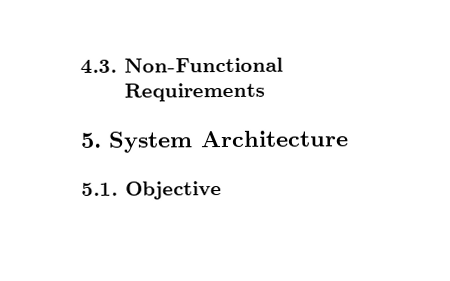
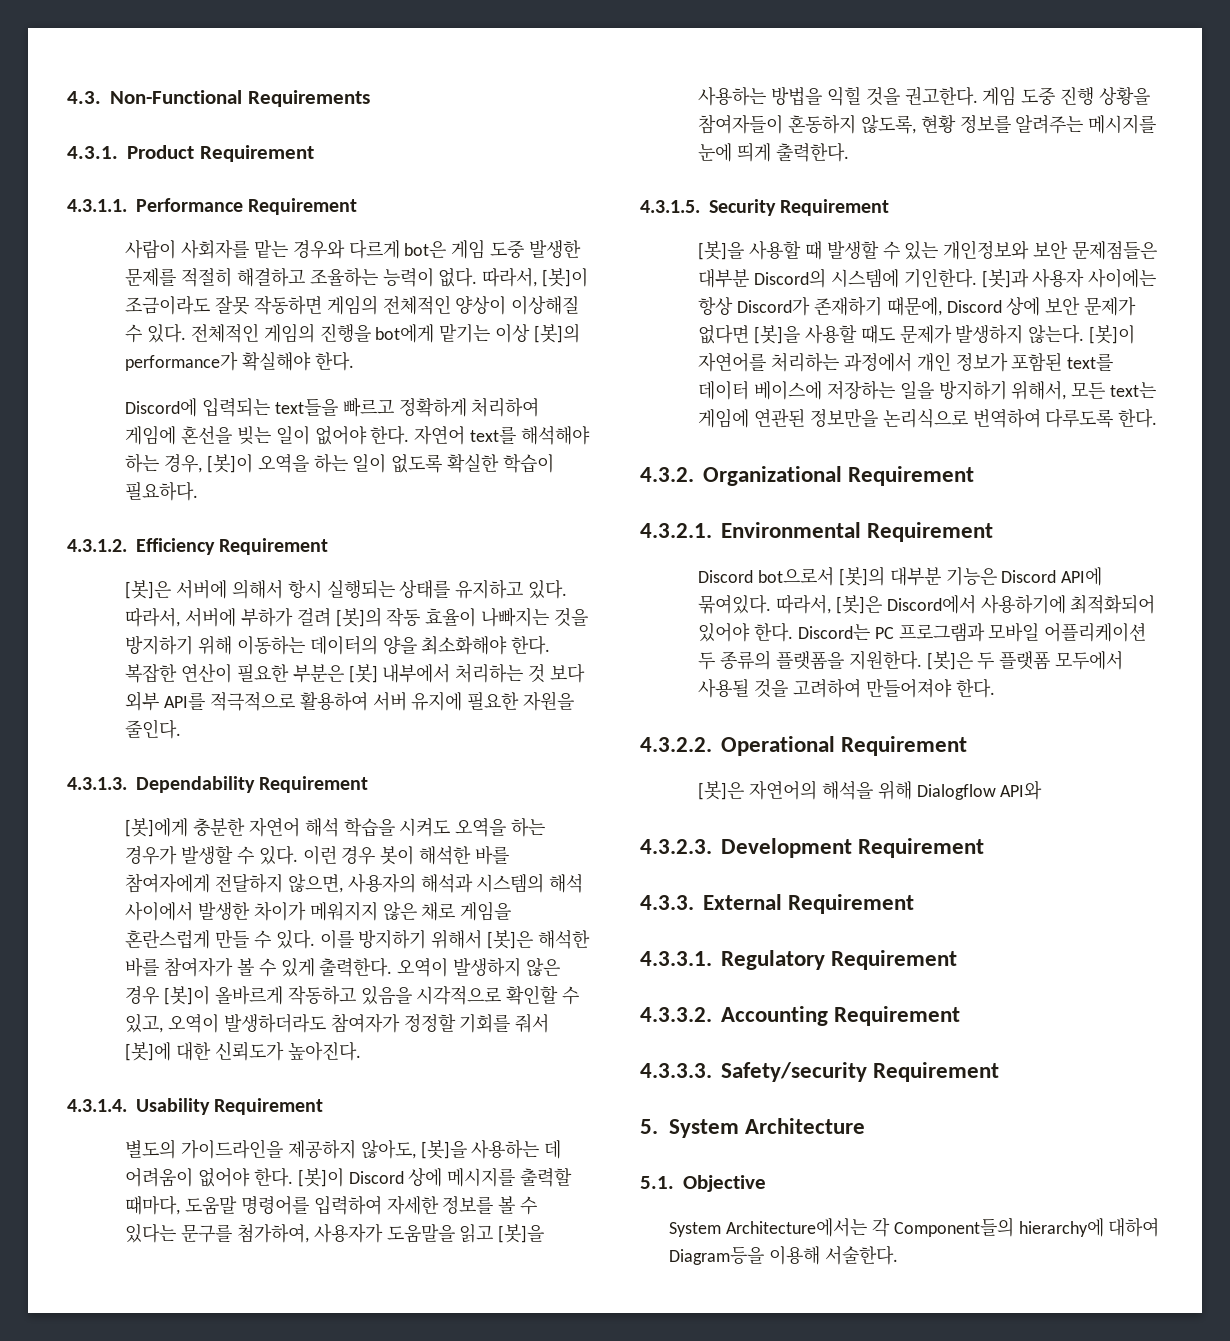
(265, 92) none -> [67,145,314,162] [67,198,358,215] [125,239,581,259] [125,267,589,287] [125,295,580,315] [125,323,580,343] [125,351,354,371] [125,397,540,417] [125,425,590,445] [125,454,554,473] [125,481,199,501] [67,538,329,555] [125,579,568,599] [125,607,588,627] [125,635,551,655] [125,663,585,683] [125,691,575,711] [125,719,182,739] [67,776,369,793] [125,817,546,837] [125,845,509,865] [125,873,584,893] [125,901,512,921] [125,929,590,949] [125,957,560,977] [125,985,580,1005] [125,1013,550,1033] [125,1041,361,1061] [67,1098,324,1115] [125,1139,562,1159] [125,1167,573,1187] [125,1195,538,1215] [125,1223,545,1243] [698,86,1150,106] [698,114,1157,134] [698,142,849,162] [640,199,890,216] [698,240,1157,260] [698,268,1157,288] [698,296,1137,316] [698,324,1136,344] [698,352,1114,372] [698,380,1157,400] [698,408,1158,428] [640,466,975,486] [640,522,994,542] [698,566,1103,586] [698,594,1156,614] [698,622,1147,642] [698,650,1124,670] [698,678,995,698] [640,736,968,756] [698,780,1043,800] [640,838,985,858] [640,894,915,914] [640,950,958,970] [640,1006,961,1026] [640,1062,1000,1082] // 4.3.1. Product Requirement // 4.3.1.1. Performance Requirement // 사람이 사회자를 맡는 경우와 다르게 bot은 게임 도중 발생한 문제를 적절히 해결하고 조율하는 능력이 없다. 따라서, [봇]이 조금이라도 잘못 작동하면 게임의 전체적인 양상이 이상해질 수 있다. 전체적인 게임의 진행을 bot에게 맡기는 이상 [봇]의 performance가 확실해야 한다. // Discord에 입력되는 text들을 빠르고 정확하게 처리하여 게임에 혼선을 빚는 일이 없어야 한다. 자연어 text를 해석해야 하는 경우, [봇]이 오역을 하는 일이 없도록 확실한 학습이 필요하다. // 4.3.1.2. Efficiency Requirement // [봇]은 서버에 의해서 항시 실행되는 상태를 유지하고 있다. 따라서, 서버에 부하가 걸려 [봇]의 작동 효율이 나빠지는 것을 방지하기 위해 이동하는 데이터의 양을 최소화해야 한다. 복잡한 연산이 필요한 부분은 [봇] 내부에서 처리하는 것 보다 외부 API를 적극적으로 활용하여 서버 유지에 필요한 자원을 줄인다. // 4.3.1.3. Dependability Requirement // [봇]에게 충분한 자연어 해석 학습을 시켜도 오역을 하는 경우가 발생할 수 있다. 이런 경우 봇이 해석한 바를 참여자에게 전달하지 않으면, 사용자의 해석과 시스템의 해석 사이에서 발생한 차이가 메워지지 않은 채로 게임을 혼란스럽게 만들 수 있다. 이를 방지하기 위해서 [봇]은 해석한 바를 참여자가 볼 수 있게 출력한다. 오역이 발생하지 않은 경우 [봇]이 올바르게 작동하고 있음을 시각적으로 확인할 수 있고, 오역이 발생하더라도 참여자가 정정할 기회를 줘서 [봇]에 대한 신뢰도가 높아진다. // 4.3.1.4. Usability Requirement // 별도의 가이드라인을 제공하지 않아도, [봇]을 사용하는 데 어려움이 없어야 한다. [봇]이 Discord 상에 메시지를 출력할 때마다, 도움말 명령어를 입력하여 자세한 정보를 볼 수 있다는 문구를 첨가하여, 사용자가 도움말을 읽고 [봇]을 사용하는 방법을 익힐 것을 권고한다. 게임 도중 진행 상황을 참여자들이 혼동하지 않도록, 현황 정보를 알려주는 메시지를 눈에 띄게 출력한다. // 4.3.1.5. Security Requirement // [봇]을 사용할 때 발생할 수 있는 개인정보와 보안 문제점들은 대부분 Discord의 시스템에 기인한다. [봇]과 사용자 사이에는 항상 Discord가 존재하기 때문에, Discord 상에 보안 문제가 없다면 [봇]을 사용할 때도 문제가 발생하지 않는다. [봇]이 자연어를 처리하는 과정에서 개인 정보가 포함된 text를 데이터 베이스에 저장하는 일을 방지하기 위해서, 모든 text는 게임에 연관된 정보만을 논리식으로 번역하여 다루도록 한다. // 4.3.2. Organizational Requirement // 4.3.2.1. Environmental Requirement // Discord bot으로서 [봇]의 대부분 기능은 Discord API에 묶여있다. 따라서, [봇]은 Discord에서 사용하기에 최적화되어 있어야 한다. Discord는 PC 프로그램과 모바일 어플리케이션 두 종류의 플랫폼을 지원한다. [봇]은 두 플랫폼 모두에서 사용될 것을 고려하여 만들어져야 한다. // 4.3.2.2. Operational Requirement // [봇]은 자연어의 해석을 위해 Dialogflow API와 // 4.3.2.3. Development Requirement // 4.3.3. External Requirement // 4.3.3.1. Regulatory Requirement // 4.3.3.2. Accounting Requirement // 4.3.3.3. Safety/security Requirement
(222, 190) none -> [669,1217,1160,1237] [669,1245,898,1265] // System Architecture에서는 각 Component들의 hierarchy에 대하여 Diagram등을 이용해 서술한다.

